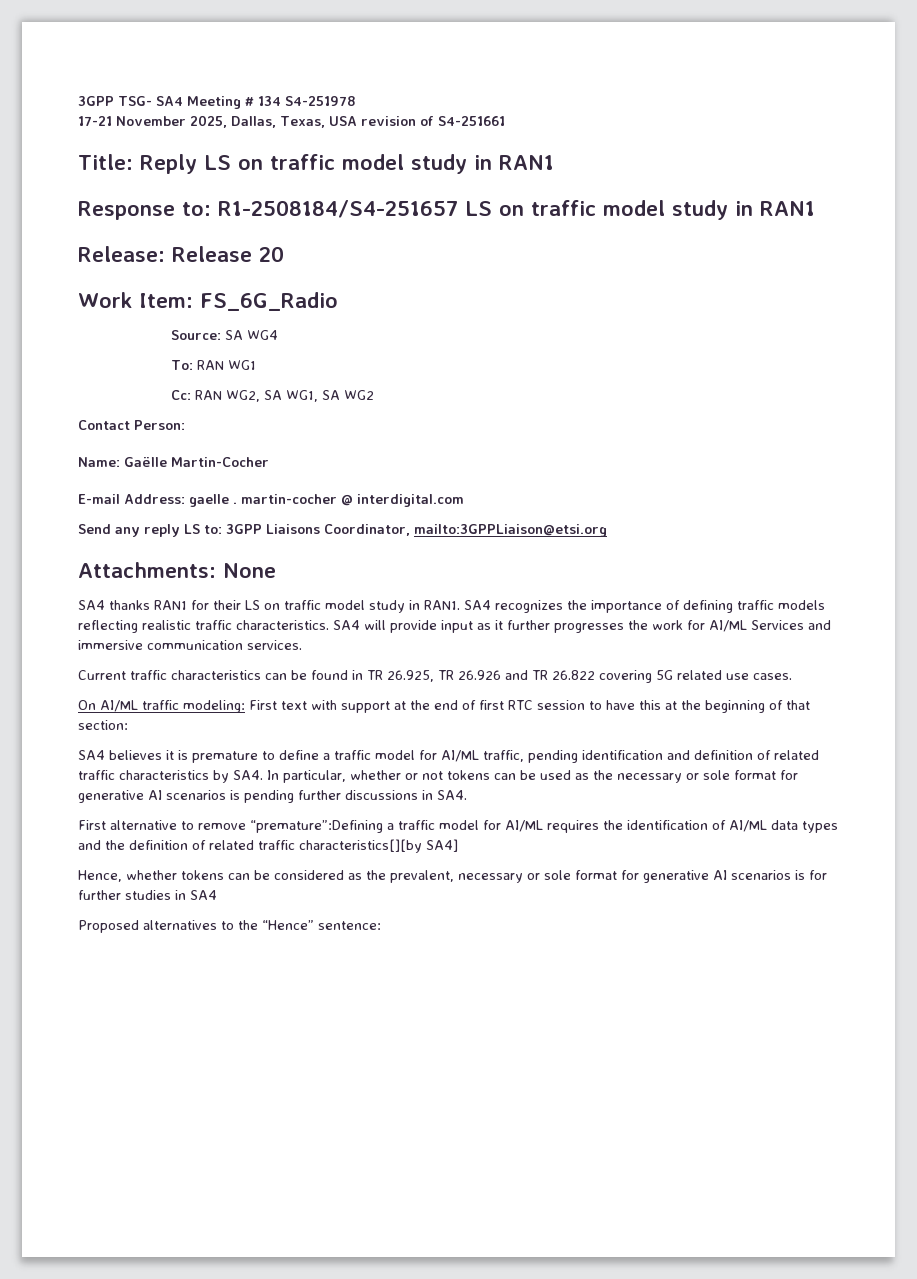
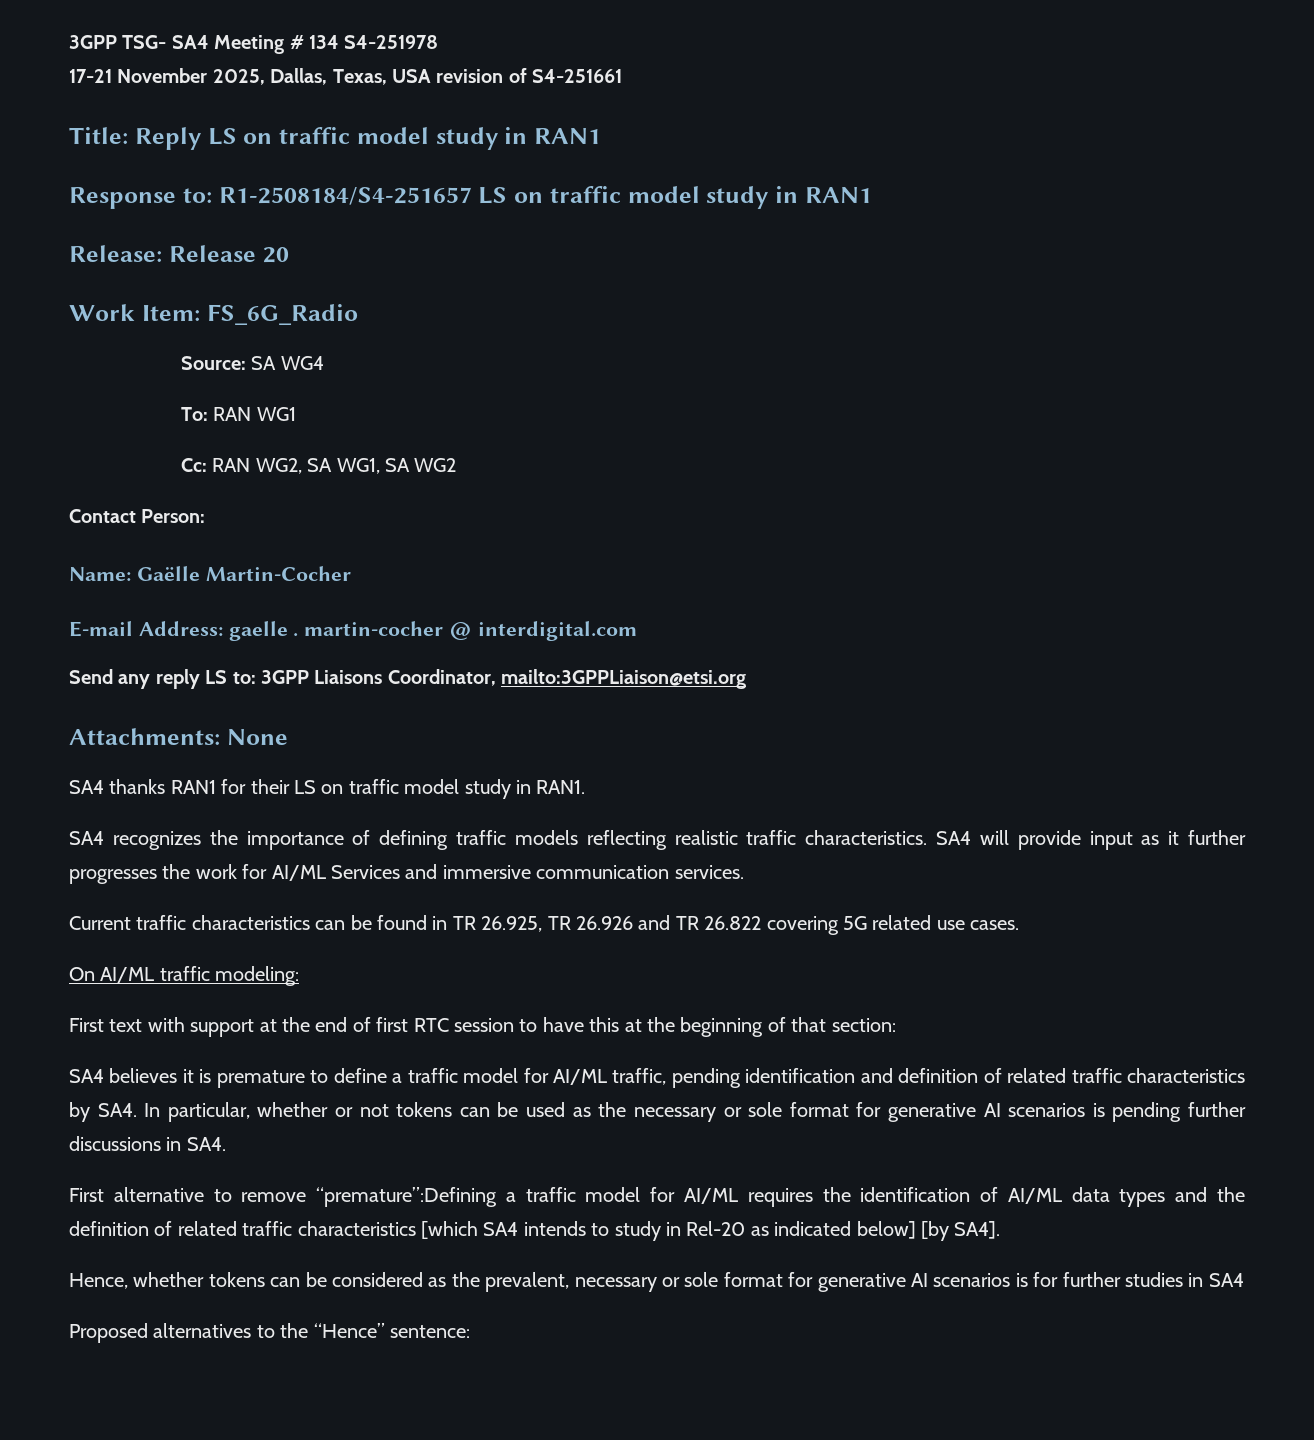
(460, 605) none -> (586, 787) //
(245, 706) none -> (300, 976) //
[299,839,458,853] characteristics[][by SA4] -> [297,1221,1001,1241] characteristics [which SA4 intends to study in Rel-20 as indicated below] [by SA4].

